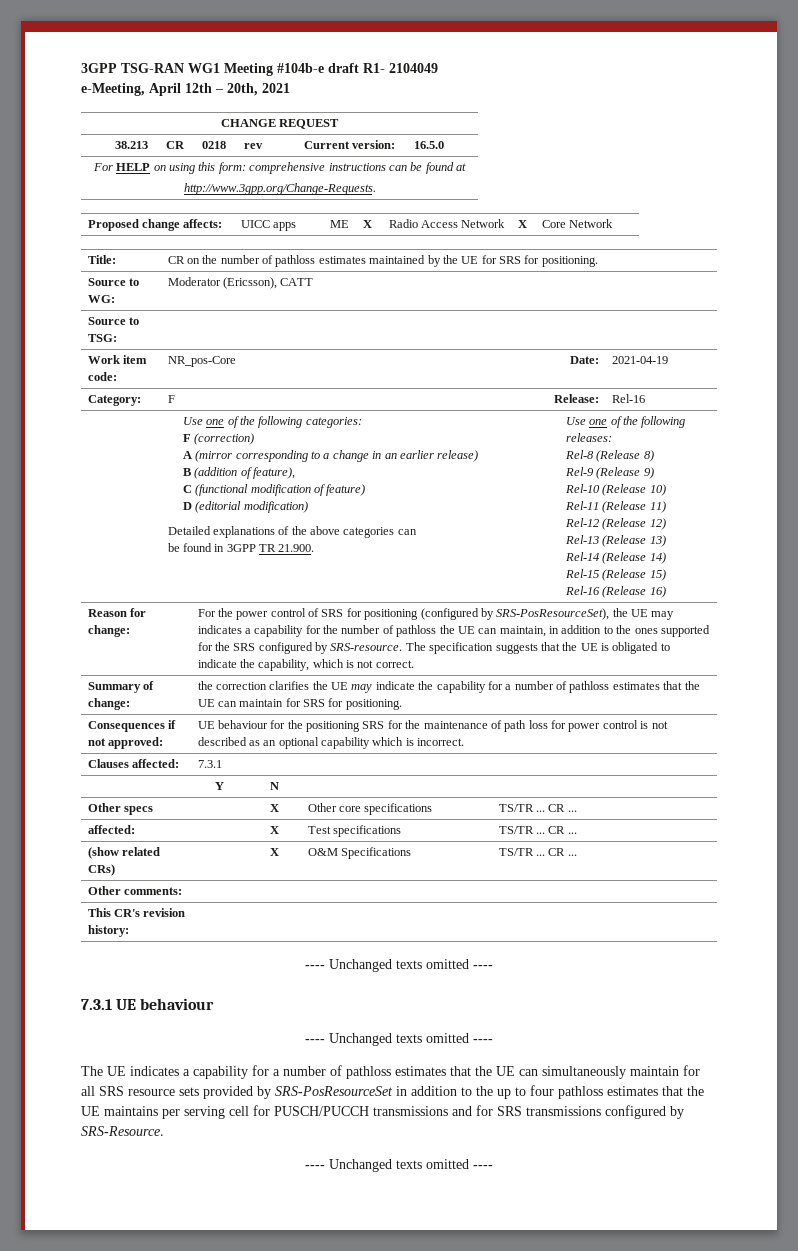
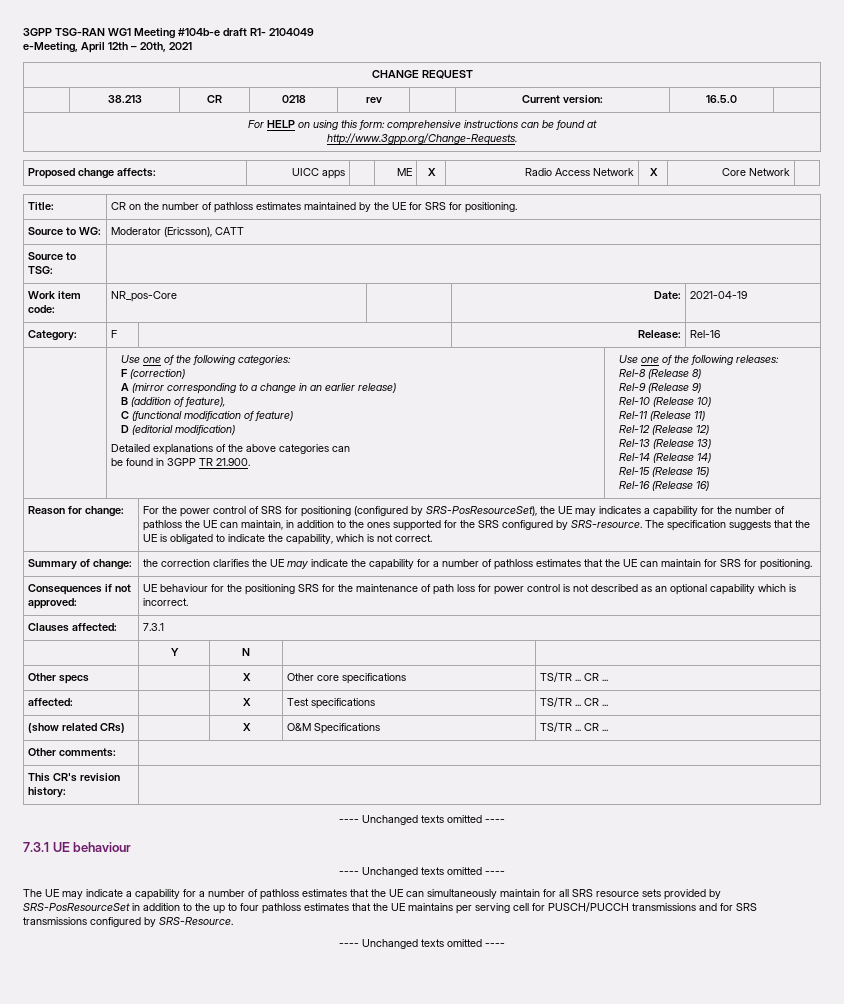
[130,1066,179,1076] indicates -> [62,889,123,899] may indicate

